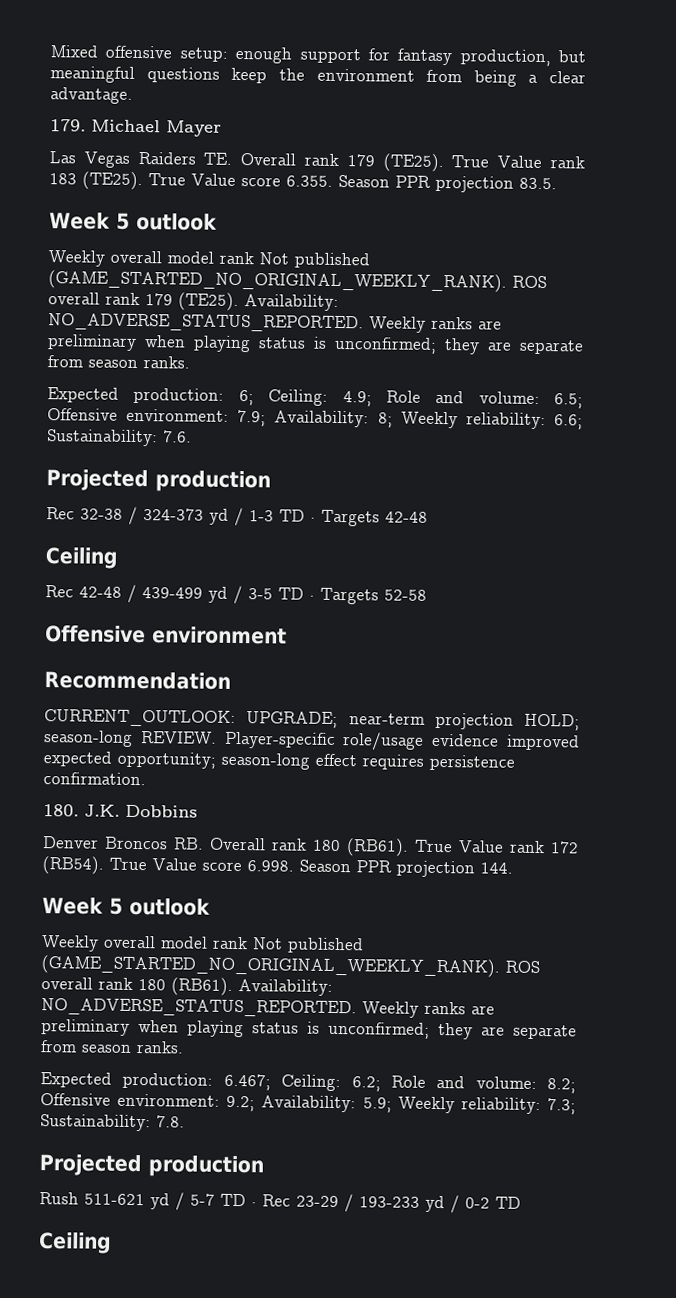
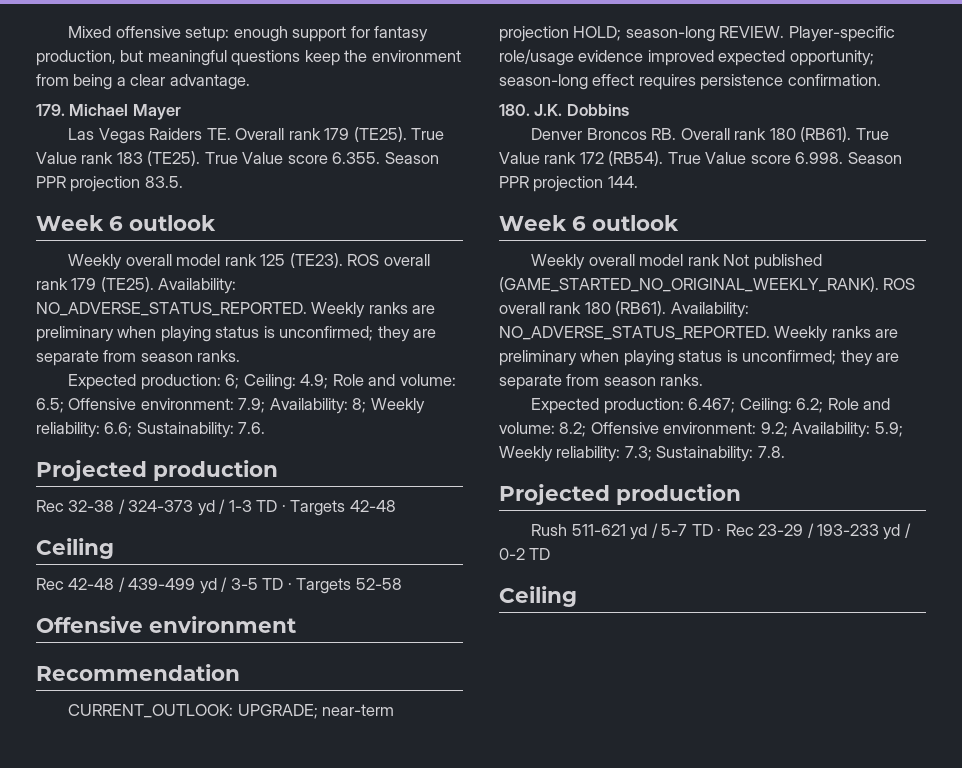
[115,212,217,231] [48,250,370,269] [48,270,507,293] 5 outlook // Weekly overall model rank Not published (GAME_STARTED_NO_ORIGINAL_WEEKLY_RANK). -> [109,215,216,231] [68,253,343,270] 6 outlook // Weekly overall model rank 125 (TE23).
[108,897,123,915] 5 -> [572,216,586,231] 6

